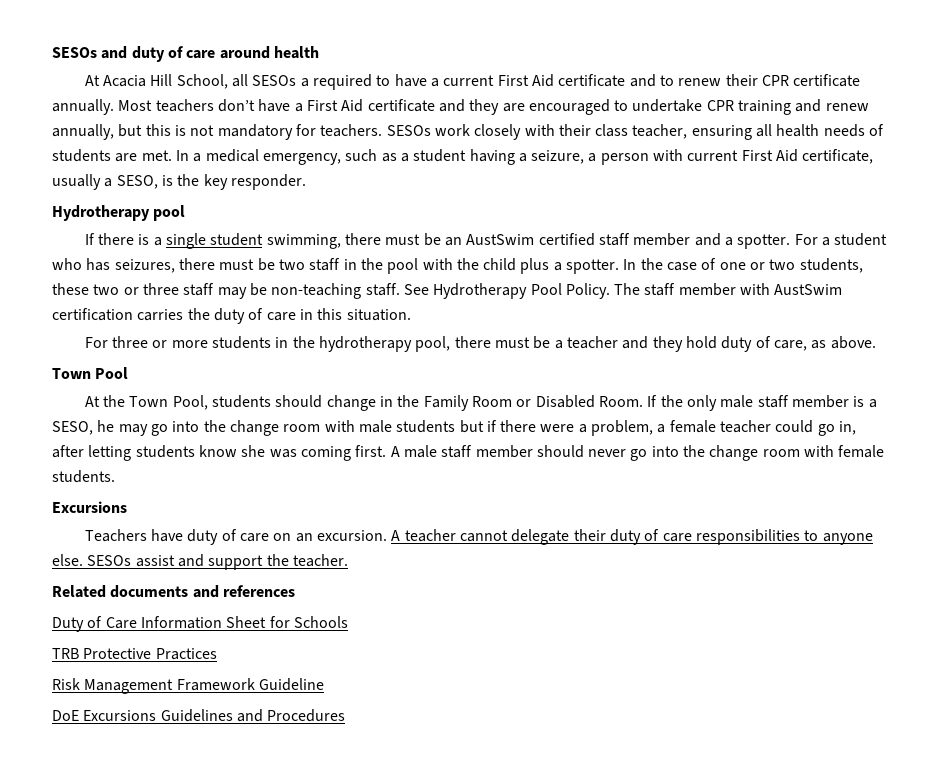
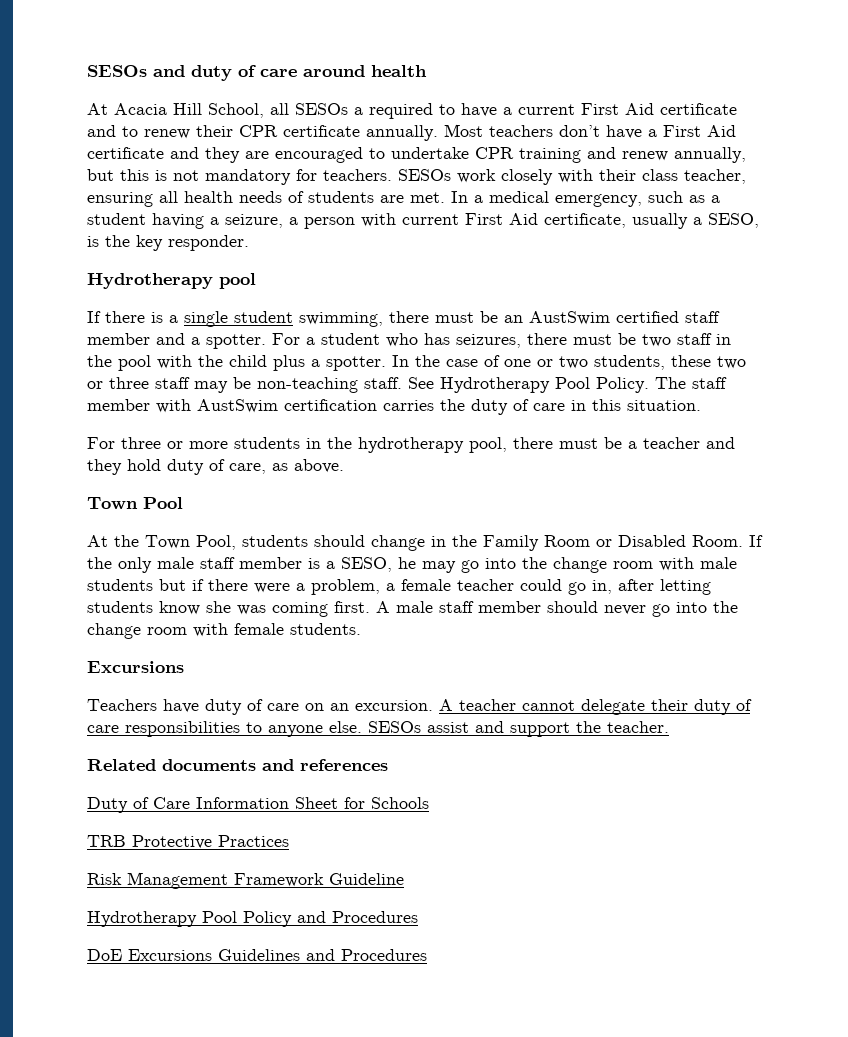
(324, 684) none -> [87,911,418,927] // Hydrotherapy Pool Policy and Procedures

